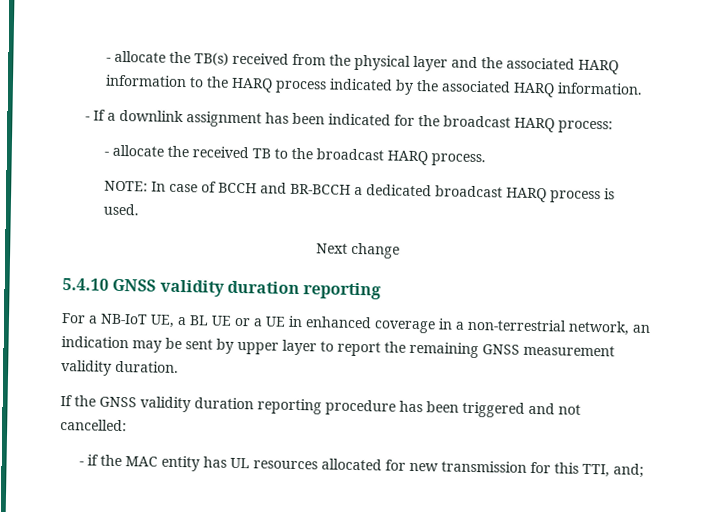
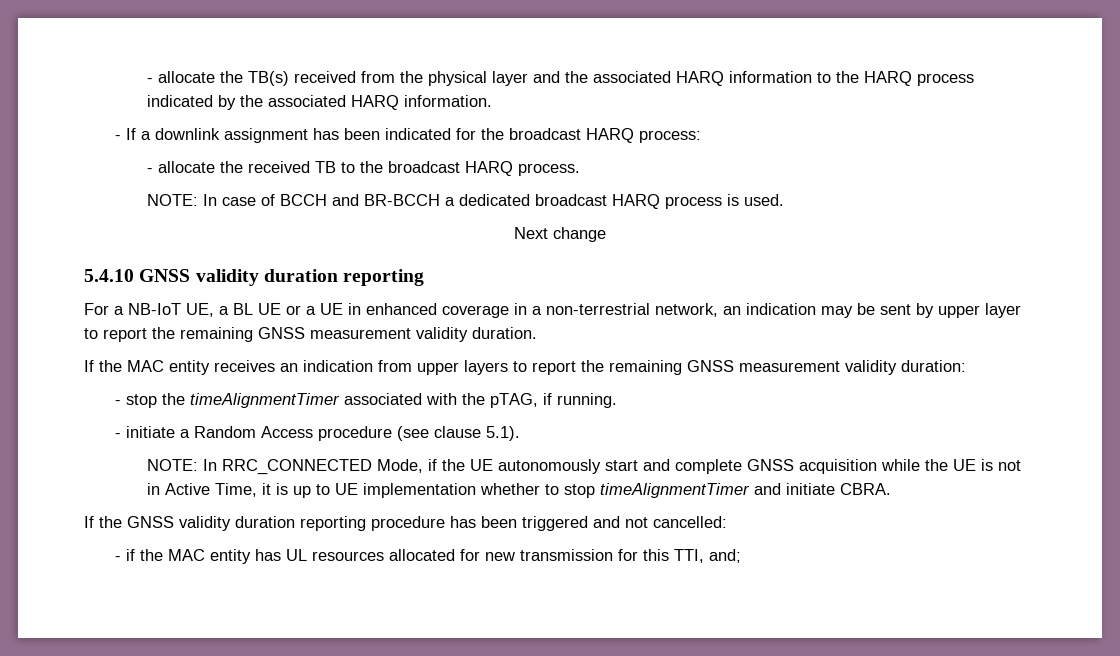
(179, 366) none -> [84,360,966,375] [115,393,618,408] [115,426,521,441] [146,459,1021,475] [146,483,891,498] // If the MAC entity receives an indication from upper layers to report the remaining GNSS measurement validity duration: // - stop the timeAlignmentTimer associated with the pTAG, if running. // - initiate a Random Access procedure (see clause 5.1). // NOTE: In RRC_CONNECTED Mode, if the UE autonomously start and complete GNSS acquisition while the UE is not in Active Time, it is up to UE implementation whether to stop timeAlignmentTimer and initiate CBRA.

